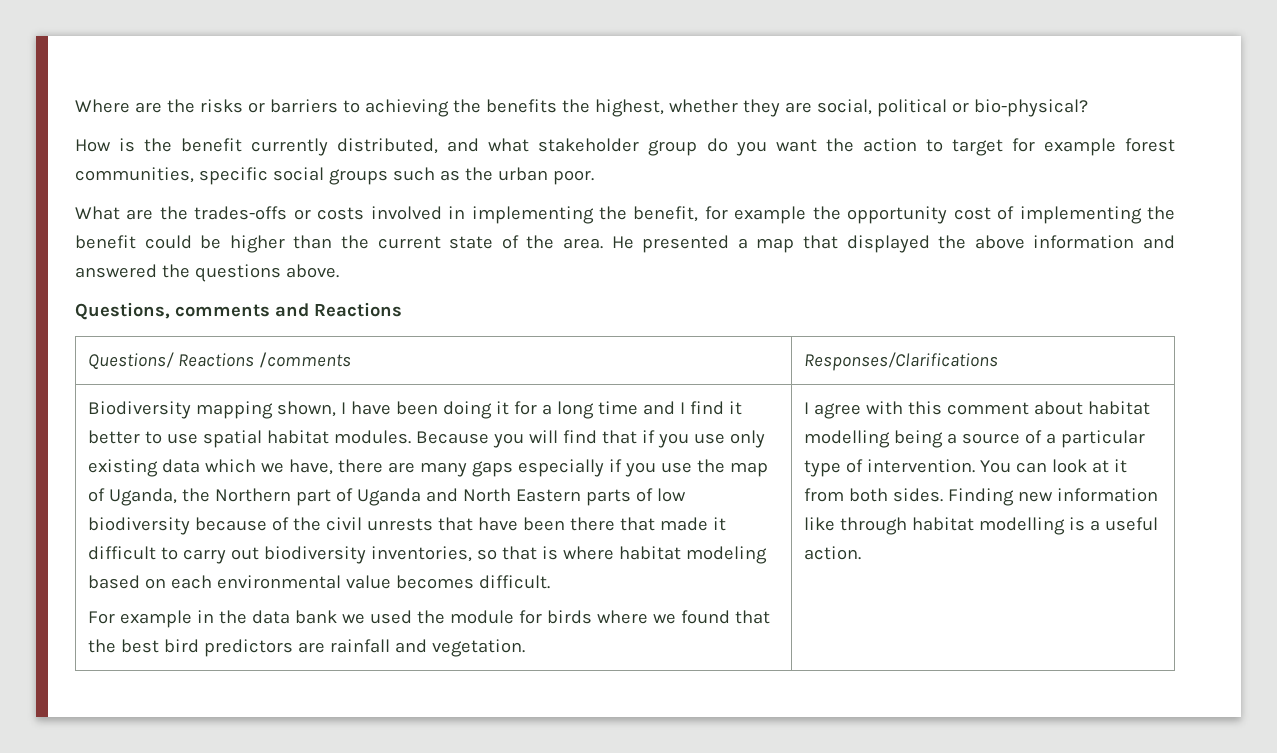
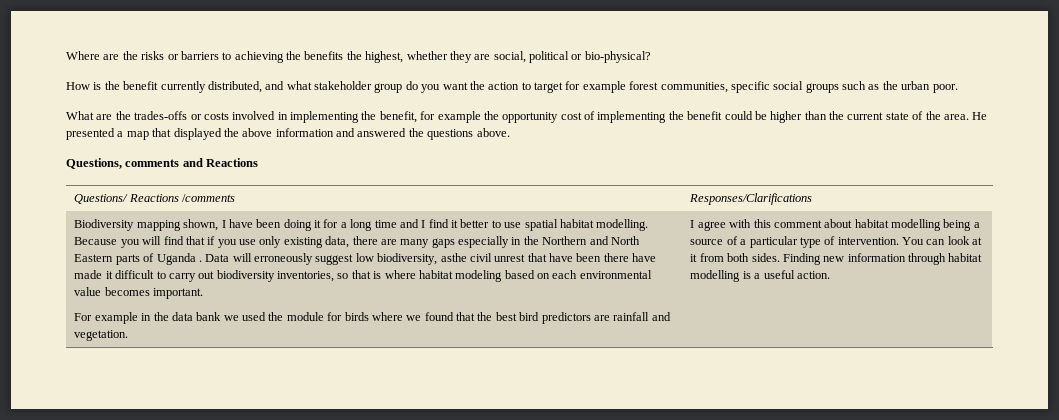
[333,430,411,444] modules. -> [596,219,649,231] modelling.
[161,459,333,475] data which we have, -> [325,236,350,248] data,
[608,459,768,477] [87,488,421,506] if you use the map of Uganda, the Northern part of Uganda -> [511,236,588,245] in the Northern
[656,488,686,502] [87,517,433,535] low biodiversity because of the civil unrests -> [156,253,526,265] Uganda . Data will erroneously suggest low biodiversity, asthe civil unrest
[619,517,655,531] that -> [632,253,657,262] have
[478,575,550,589] difficult. -> [153,288,204,299] important.
[803,517,835,531] like -> (906, 257) none

